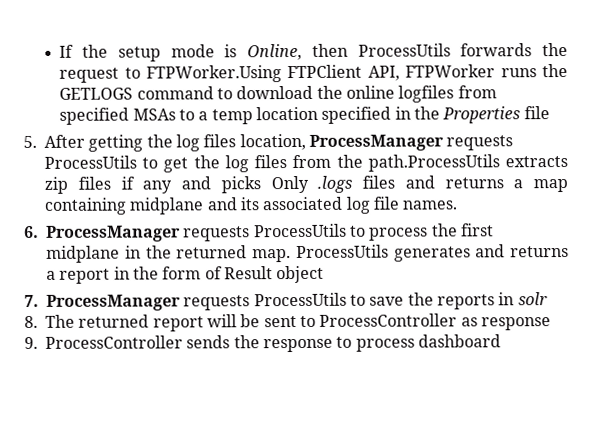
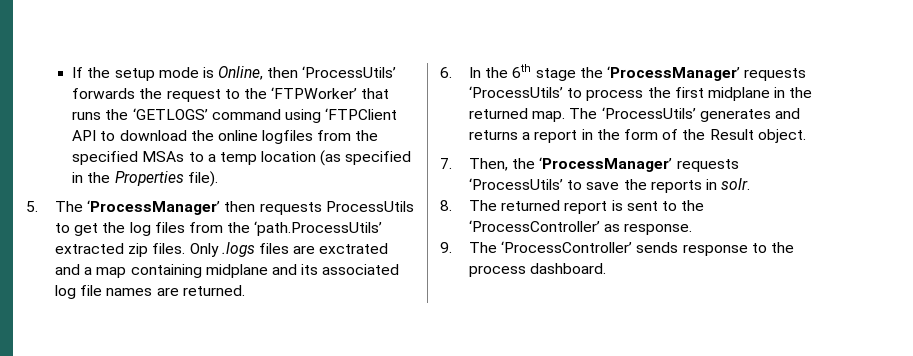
[357,43,451,57] ProcessUtils -> [302,66,397,78] ‘ProcessUtils’
[146,64,568,83] [59,86,214,100] FTPWorker.Using FTPClient API, FTPWorker runs the GETLOGS command -> [243,87,390,99] [72,108,398,123] [72,130,97,141] the ‘FTPWorker’ that runs the ‘GETLOGS’ command using ‘FTPClient API
(497, 92) none -> [355,130,379,141] the
(318, 113) none -> [320,150,342,166] (as
[523,106,550,120] file -> [187,171,218,187] file).
[44,133,444,152] After getting the log files location, ProcessManager -> [55,200,256,215] The ‘ProcessManager’ then
[367,154,568,172] [44,175,504,194] path.ProcessUtils extracts zip files if any and picks Only .logs files and returns -> [254,221,383,236] [55,242,389,257] [55,264,81,275] ‘path.ProcessUtils’ extracted zip files. Only .logs files are exctrated and
[402,200,458,210] [24,223,347,242] names. // 6. ProcessManager requests ProcessUtils -> [106,285,245,296] [440,64,807,81] [469,86,564,98] names are returned. // 6. In the 6th stage the ‘ProcessManager’ requests ‘ProcessUtils’
[295,244,389,259] ProcessUtils -> [569,107,696,119] The ‘ProcessUtils’
[223,265,325,284] [24,292,347,311] Result object // 7. ProcessManager requests ProcessUtils -> [682,129,806,143] [440,157,739,172] [469,178,564,190] the Result object. // 7. Then, the ‘ProcessManager’ requests ‘ProcessUtils’
[517,292,548,306] solr -> [721,178,751,190] solr.
[206,313,551,331] [24,334,501,353] will be sent to ProcessController as response // 9. ProcessController sends the response to process dashboard -> [611,200,705,211] [469,220,693,235] [440,241,795,256] [469,263,607,277] is sent to the ‘ProcessController’ as response. // 9. The ‘ProcessController’ sends response to the process dashboard.

